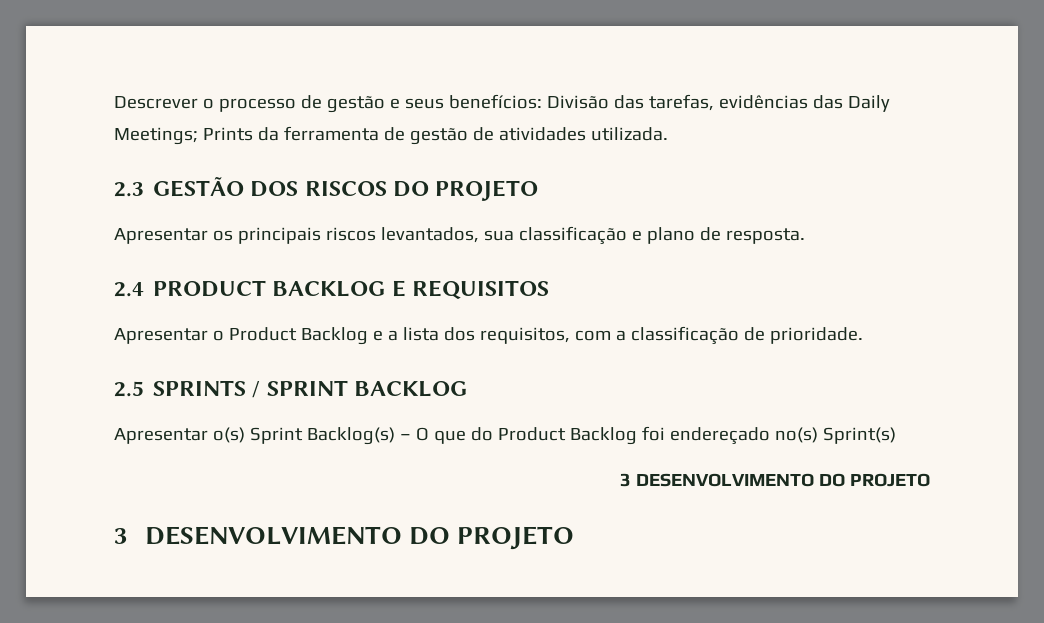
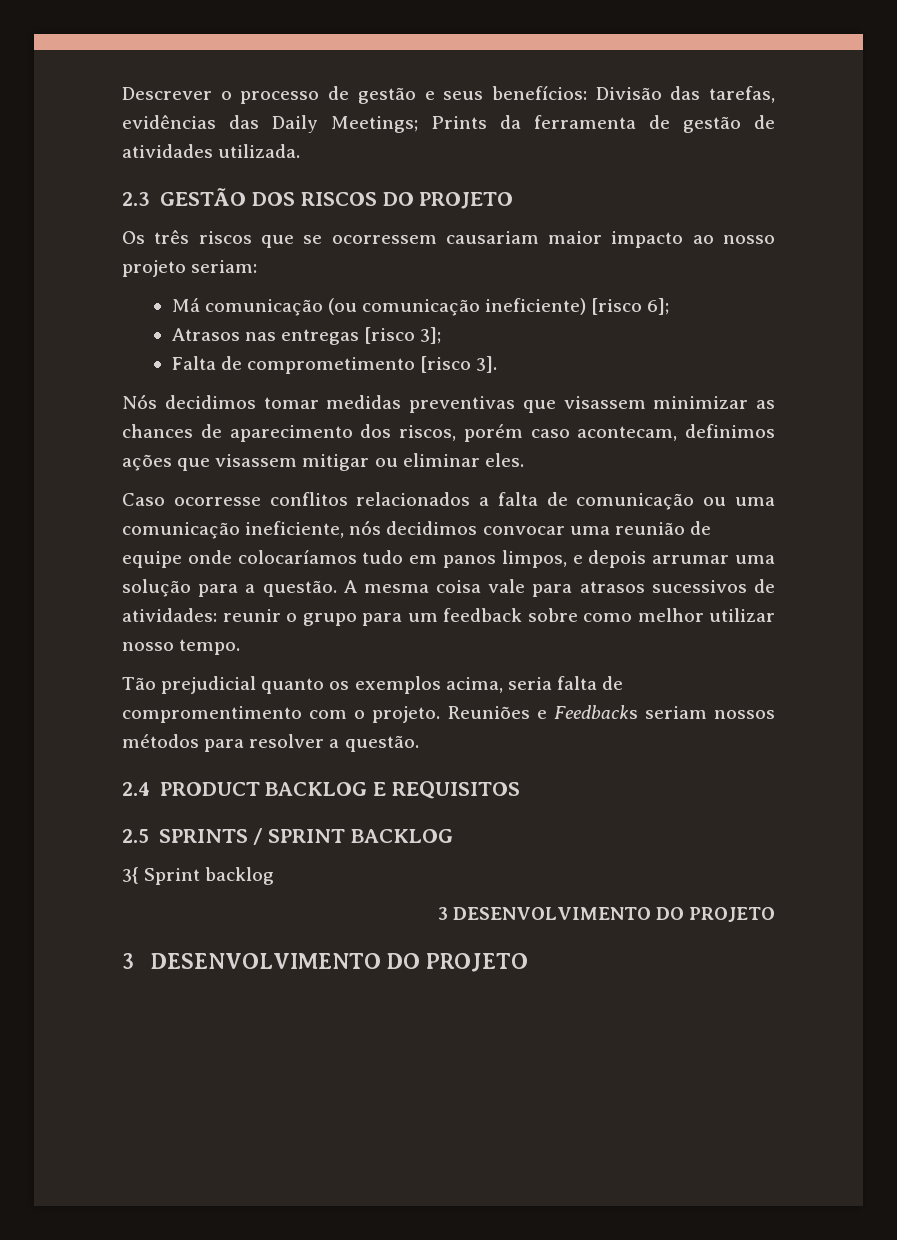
[114,226,805,245] Apresentar os principais riscos levantados, sua classificação e plano de resposta. -> [122,230,775,248] [122,260,258,277] [171,298,670,316] [171,327,442,345] [171,356,498,374] [122,394,775,413] [122,424,775,442] [122,453,524,471] [122,492,775,510] [122,520,711,539] [122,550,775,568] [122,579,776,597] [122,608,775,626] [122,639,241,655] [122,676,624,694] [122,705,775,723] [122,734,419,752] Os três riscos que se ocorressem causariam maior impacto ao nosso projeto seriam: // Má comunicação (ou comunicação ineficiente) [risco 6]; // Atrasos nas entregas [risco 3]; // Falta de comprometimento [risco 3]. // Nós decidimos tomar medidas preventivas que visassem minimizar as chances de aparecimento dos riscos, porém caso acontecam, definimos ações que visassem mitigar ou eliminar eles. // Caso ocorresse conflitos relacionados a falta de comunicação ou uma comunicação ineficiente, nós decidimos convocar uma reunião de equipe onde colocaríamos tudo em panos limpos, e depois arrumar uma solução para a questão. A mesma coisa vale para atrasos sucessivos de atividades: reunir o grupo para um feedback sobre como melhor utilizar nosso tempo. // Tão prejudicial quanto os exemplos acima, seria falta de compromentimento com o projeto. Reuniões e Feedbacks seriam nossos métodos para resolver a questão.
[114,326,863,345] // Apresentar o Product Backlog e a lista dos requisitos, com a classificação de prioridade. -> (520, 790) none
[114,426,896,445] Apresentar o(s) Sprint Backlog(s) – O que do Product Backlog foi endereçado no(s) Sprint(s) -> [122,867,275,885] 3{ Sprint backlog

